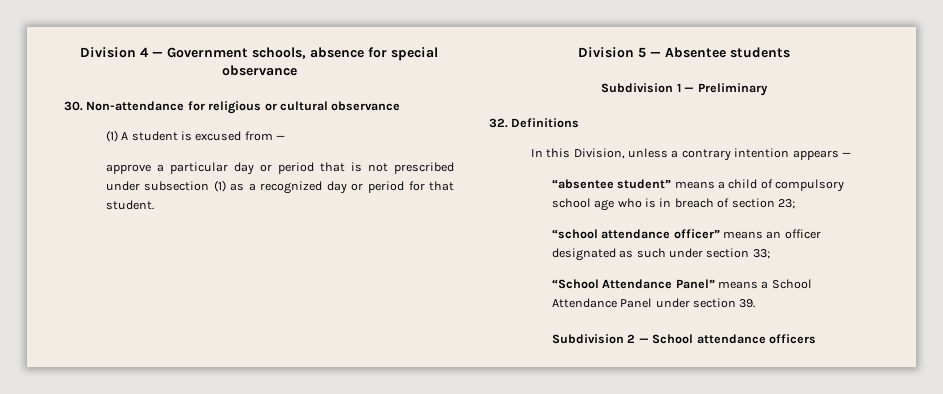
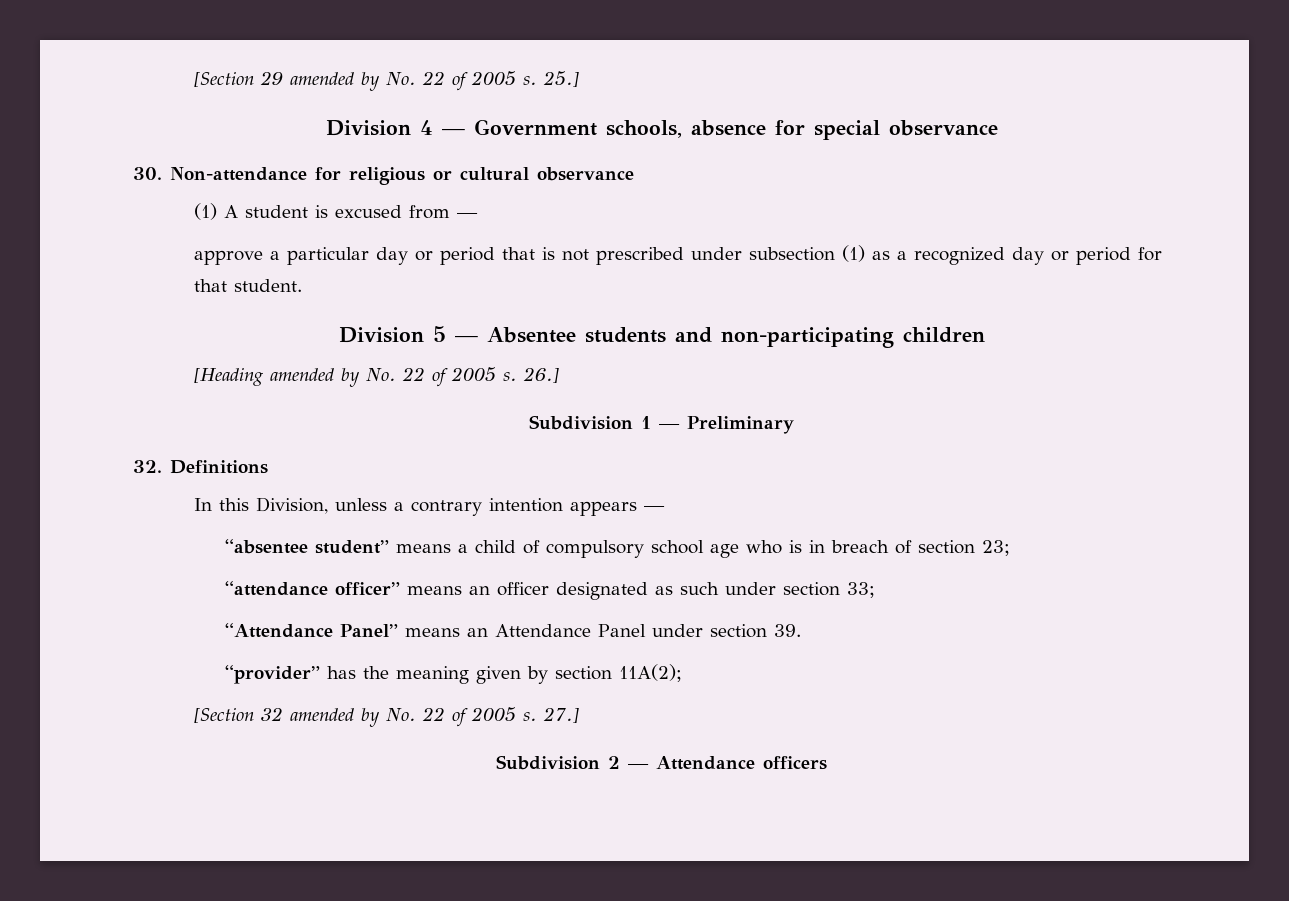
(80, 52) none -> [194,71,580,91] [Section 29 amended by No. 22 of 2005 s. 25.] //
(790, 52) none -> [674,327,985,348] [194,367,560,387] and non-participating children // [Heading amended by No. 22 of 2005 s. 26.]
[551,229,671,239] “school attendance -> [225,581,329,596] “attendance
[551,279,812,289] “School Attendance Panel” means a School -> [225,623,489,638] “Attendance Panel” means an
(756, 303) none -> [225,664,683,684] [194,707,580,727] // “provider” has the meaning given by section 11A(2); // [Section 32 amended by No. 22 of 2005 s. 27.]
[652,334,766,344] School attendance -> [656,756,755,770] Attendance

